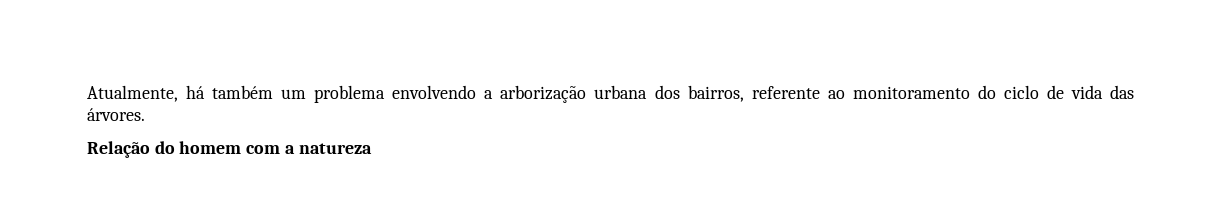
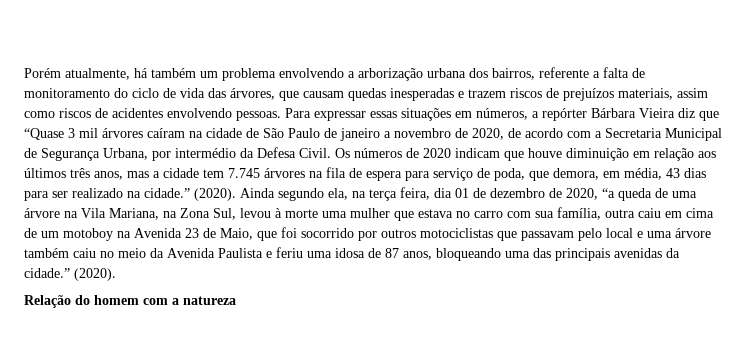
[87,85,178,102] Atualmente, -> [24,68,130,80] Porém atualmente,
[827,90,845,99] ao -> [593,67,645,78] a falta de
[87,108,145,121] árvores. -> [230,88,708,101] [24,108,719,121] [24,128,722,141] [24,147,716,161] [24,167,706,181] [24,187,697,201] [24,207,714,221] [24,227,711,241] [24,247,680,261] [24,268,116,281] árvores, que causam quedas inesperadas e trazem riscos de prejuízos materiais, assim como riscos de acidentes envolvendo pessoas. Para expressar essas situações em números, a repórter Bárbara Vieira diz que “Quase 3 mil árvores caíram na cidade de São Paulo de janeiro a novembro de 2020, de acordo com a Secretaria Municipal de Segurança Urbana, por intermédio da Defesa Civil. Os números de 2020 indicam que houve diminuição em relação aos últimos três anos, mas a cidade tem 7.745 árvores na fila de espera para serviço de poda, que demora, em média, 43 dias para ser realizado na cidade.” (2020). Ainda segundo ela, na terça feira, dia 01 de dezembro de 2020, “a queda de uma árvore na Vila Mariana, na Zona Sul, levou à morte uma mulher que estava no carro com sua família, outra caiu em cima de um motoboy na Avenida 23 de Maio, que foi socorrido por outros motociclistas que passavam pelo local e uma árvore também caiu no meio da Avenida Paulista e feriu uma idosa de 87 anos, bloqueando uma das principais avenidas da cidade.” (2020).

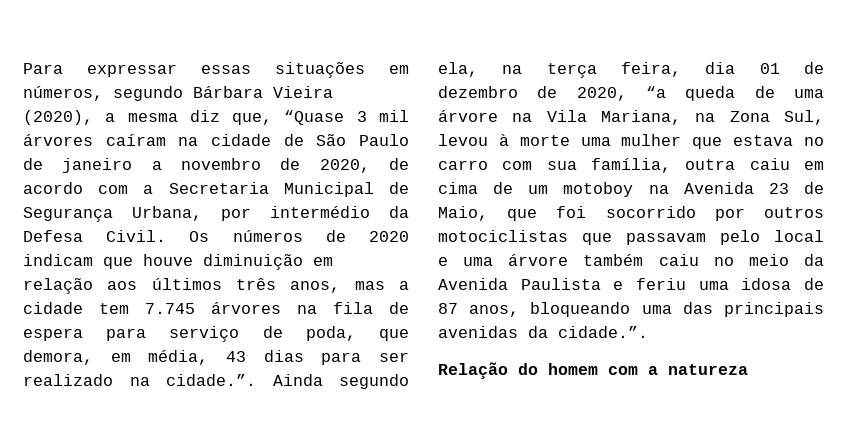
[24,67,645,81] [24,88,708,101] [24,108,281,121] Porém atualmente, há também um problema envolvendo a arborização urbana dos bairros, referente a falta de monitoramento do ciclo de vida das árvores, que causam quedas inesperadas e trazem riscos de prejuízos materiais, assim como riscos de acidentes envolvendo pessoas. -> (23, 68) none
[532,108,719,121] a repórter Bárbara Vieira diz que -> [113,86,333,101] [23,110,273,125] segundo Bárbara Vieira (2020), a mesma diz que,
[144,188,236,201] cidade.” (2020). -> [166,374,256,386] cidade.”.
[24,268,116,281] cidade.” (2020). -> [558,326,648,338] cidade.”.

